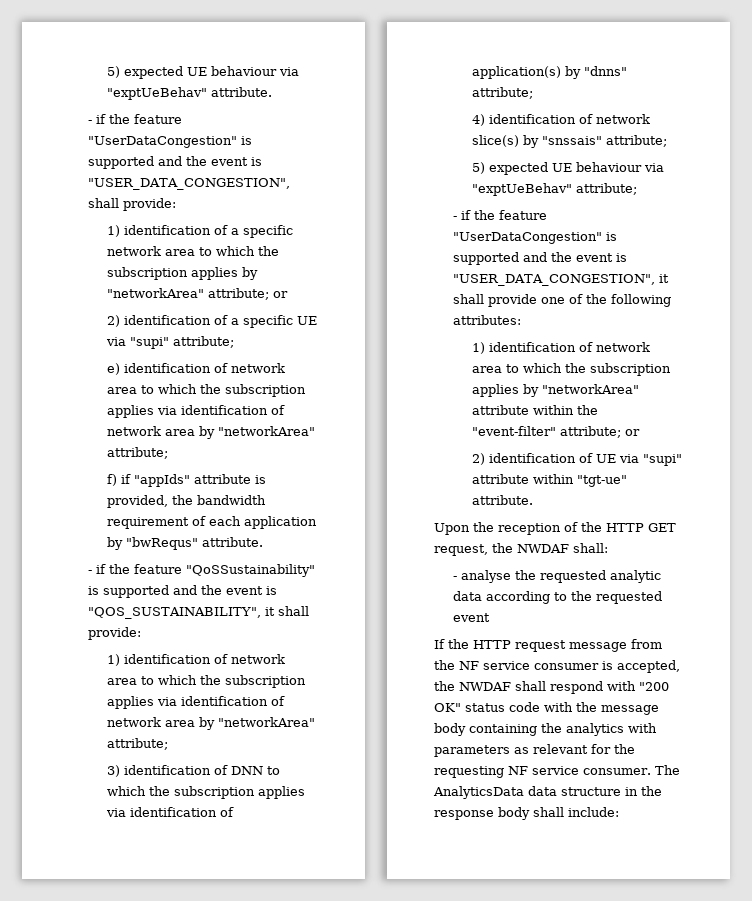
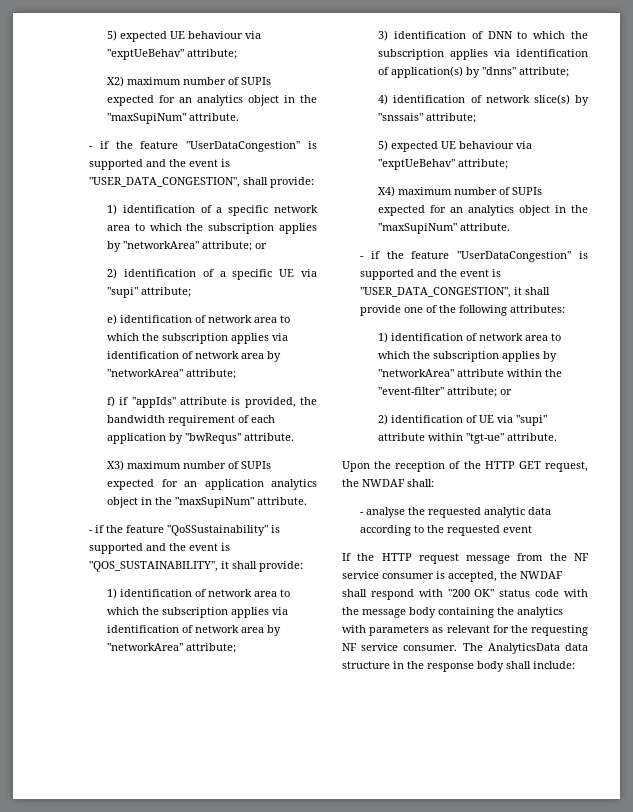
[106,66,299,79] [106,87,207,100] 5) expected UE behaviour via "exptUeBehav" -> [107,30,262,42] [107,49,238,60] [107,76,272,87] [107,95,317,106] [107,113,187,124] 5) expected UE behaviour via "exptUeBehav" attribute; // X2) maximum number of SUPIs expected for an analytics object in the "maxSupiNum"
(263, 542) none -> [107,460,272,471] [107,479,317,490] [107,497,308,508] // X3) maximum number of SUPIs expected for an application analytics object in the "maxSupiNum" attribute.
(637, 189) none -> [378,186,543,197] [378,205,588,216] [378,223,511,234] // X4) maximum number of SUPIs expected for an analytics object in the "maxSupiNum" attribute.

